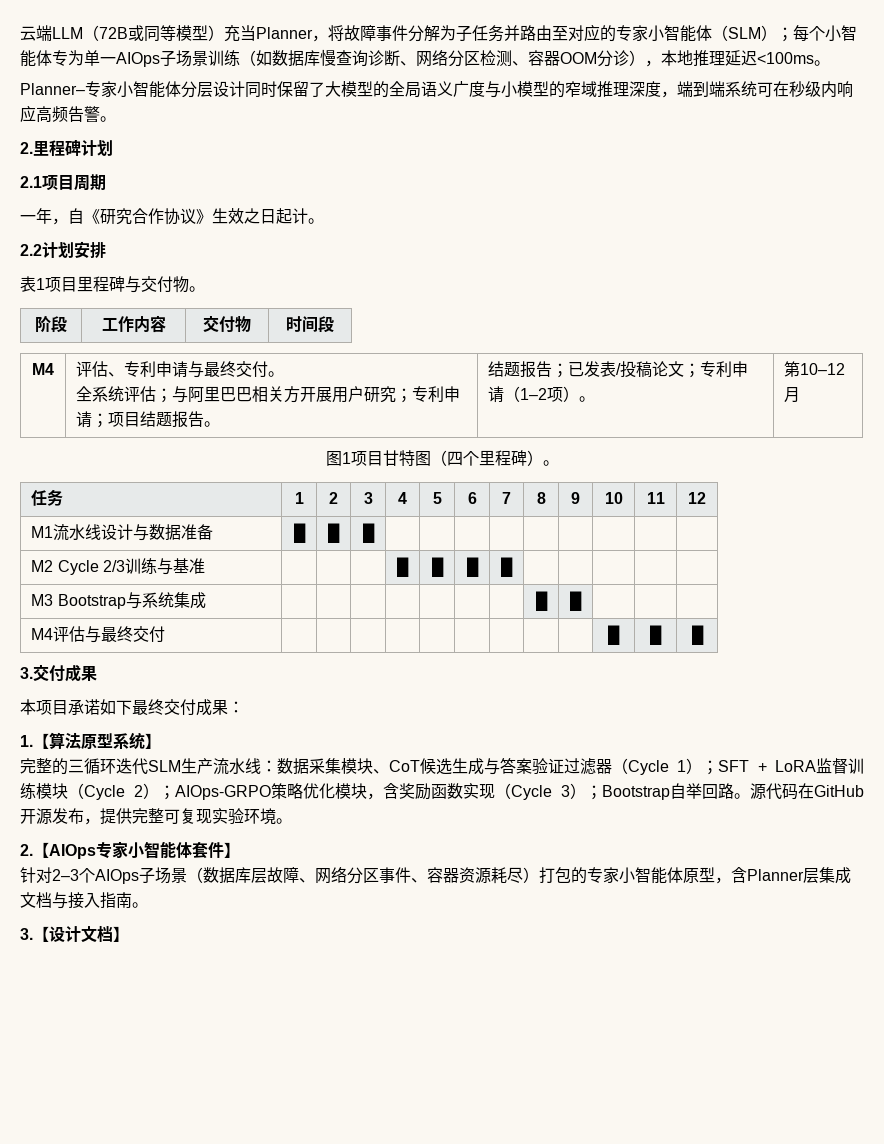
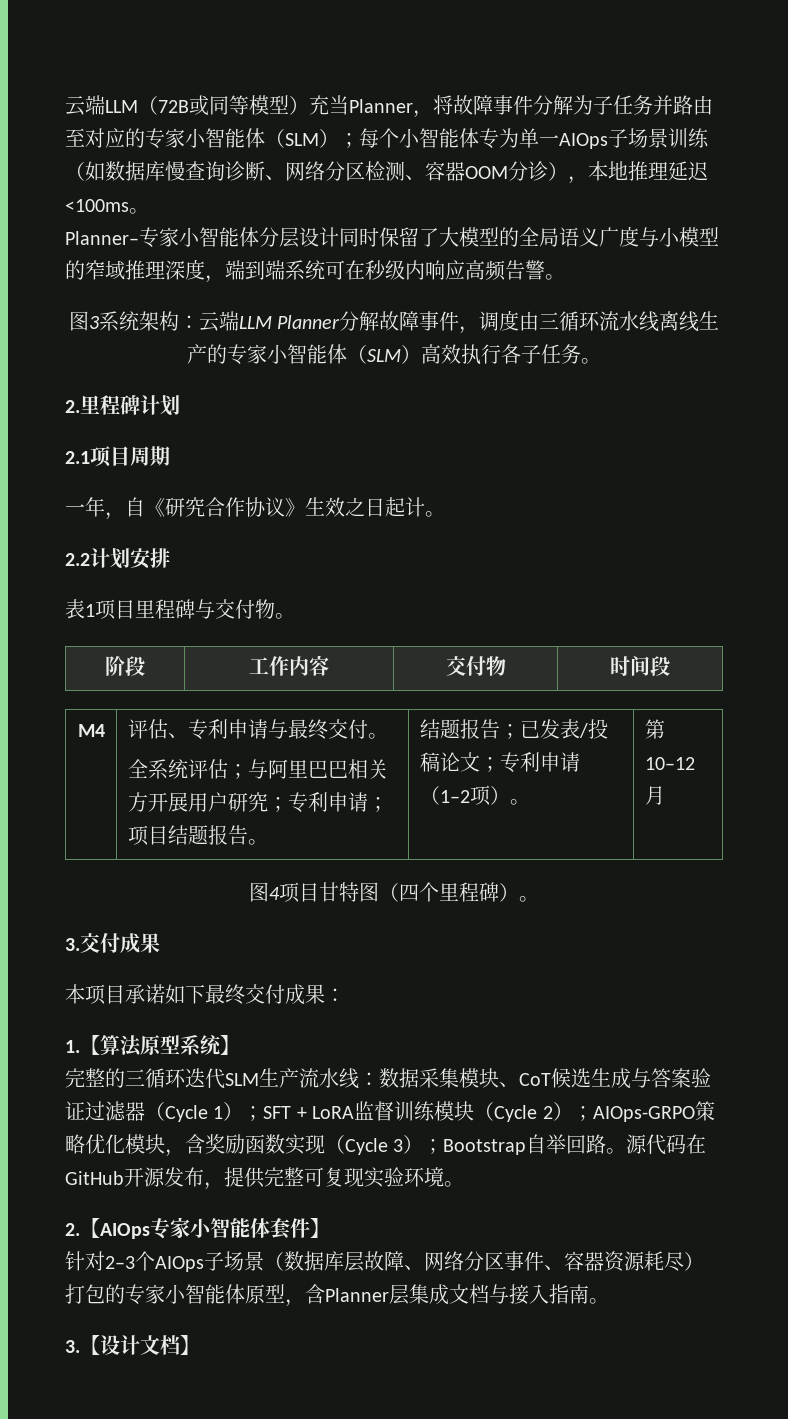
(116, 119) none -> [68,310,720,334] [187,344,601,365] // 图3系统架构：云端LLM Planner分解故障事件，调度由三循环流水线离线生产的专家小智能体（SLM）高效执行各子任务。
[341,452,351,464] 1 -> [269,887,280,900] 4
[31,489,64,506] [294,492,304,504] [329,492,338,504] [363,492,373,504] [398,492,407,504] [432,492,442,504] [467,492,477,504] [502,492,511,504] [536,492,546,504] [571,492,580,504] [604,492,623,504] [646,492,665,504] [688,492,706,504] [31,524,214,541] [293,523,306,543] [328,523,340,543] [362,523,375,543] [31,558,205,575] [397,557,409,577] [431,557,444,577] [466,557,479,577] [501,557,513,577] [31,592,206,609] [535,591,548,611] [570,591,582,611] [31,626,166,643] [608,625,620,645] [650,625,662,645] [691,625,704,645] // 任务 | 1 | 2 | 3 | 4 | 5 | 6 | 7 | 8 | 9 | 10 | 11 | 12 // M1流水线设计与数据准备 | █ | █ | █ | | | | | | | | | // M2 Cycle 2/3训练与基准 | | | | █ | █ | █ | █ | | | | | // M3 Bootstrap与系统集成 | | | | | | | | █ | █ | | | // M4评估与最终交付 | | | | | | | | | | █ | █ | █ -> (539, 899) none

